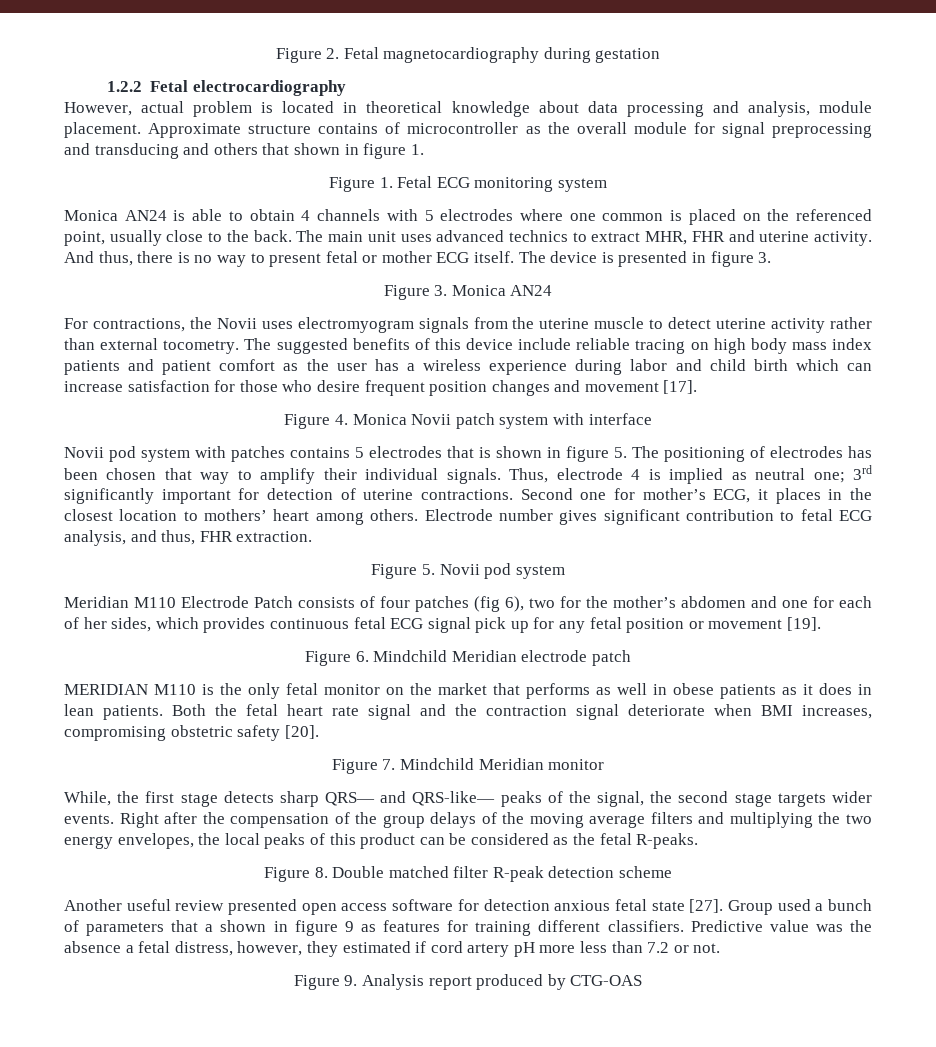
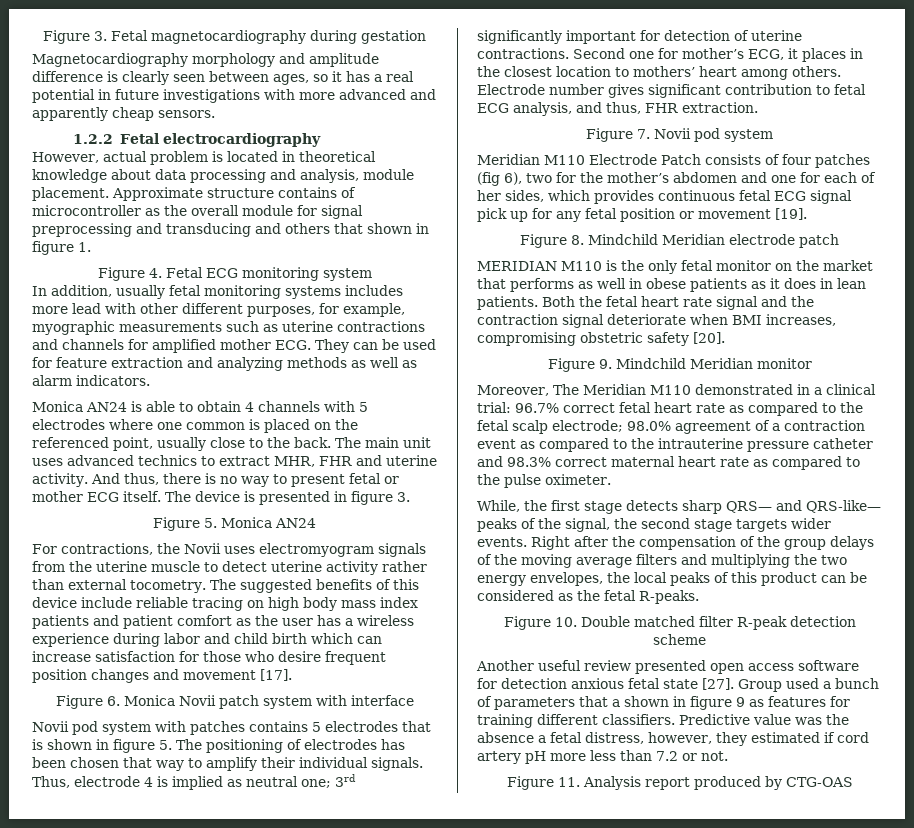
[275,48,340,63] Figure 2. -> [43,30,107,44] Figure 3.
(661, 55) none -> [32,53,379,67] [32,71,414,85] [32,89,436,103] [32,107,215,121] // Magnetocardiography morphology and amplitude difference is clearly seen between ages, so it has a real potential in future investigations with more advanced and apparently cheap sensors.
[379,177,393,188] 1. -> [148,268,162,278] 4.
(607, 185) none -> [32,285,403,299] [32,303,405,317] [32,321,425,335] [32,339,436,353] [32,357,417,371] [32,375,150,386] // In addition, usually fetal monitoring systems includes more lead with other different purposes, for example, myographic measurements such as uterine contractions and channels for amplified mother ECG. They can be used for feature extraction and analyzing methods as well as alarm indicators.
[434,285,448,296] 3. -> [204,518,217,528] 5.
[335,414,349,425] 4. -> [106,696,120,706] 6.
[421,564,435,575] 5. -> [637,129,650,139] 7.
[355,651,369,662] 6. -> [571,235,584,245] 8.
[382,759,396,770] 7. -> [598,359,612,369] 9.
(605, 764) none -> [477,384,876,396] [477,402,863,416] [477,420,865,434] [477,438,873,452] [477,456,860,470] [477,474,611,488] // Moreover, The Meridian M110 demonstrated in a clinical trial: 96.7% correct fetal heart rate as compared to the fetal scalp electrode; 98.0% agreement of a contraction event as compared to the intrauterine pressure catheter and 98.3% correct maternal heart rate as compared to the pulse oximeter.
[314,867,328,878] 8. -> [554,617,577,627] 10.
[344,975,358,986] 9. -> [557,777,580,787] 11.

